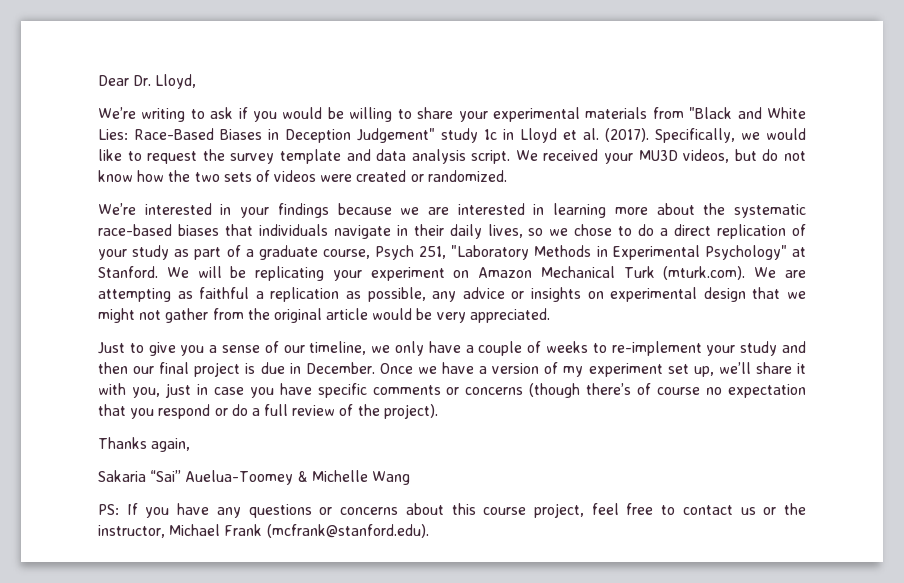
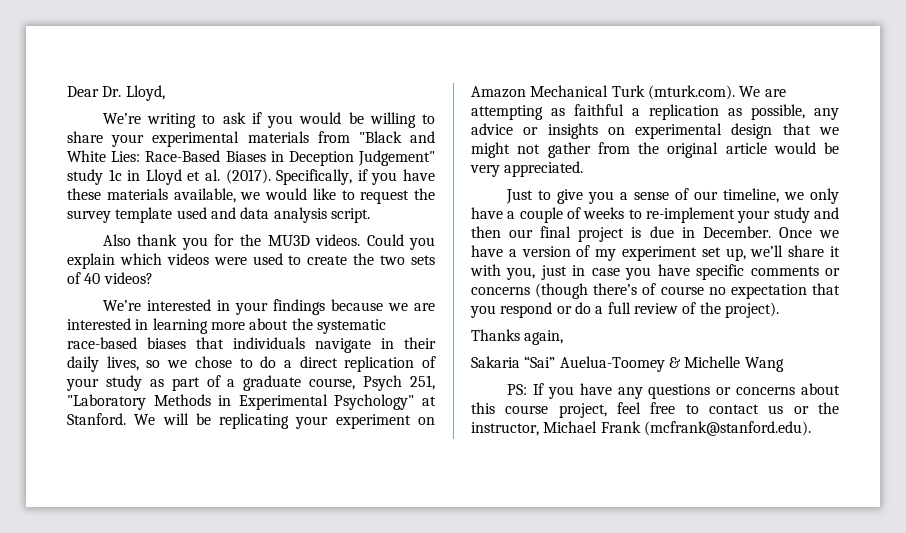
(735, 135) none -> [357,169,436,185] [67,188,236,203] if you have these materials available,
(341, 156) none -> [176,207,207,219] used
[515,149,807,164] [98,170,507,182] We received your MU3D videos, but do not know how the two sets of videos were created or randomized. -> [102,234,435,250] [67,253,436,269] [67,272,153,284] // Also thank you for the MU3D videos. Could you explain which videos were used to create the two sets of 40 videos?

